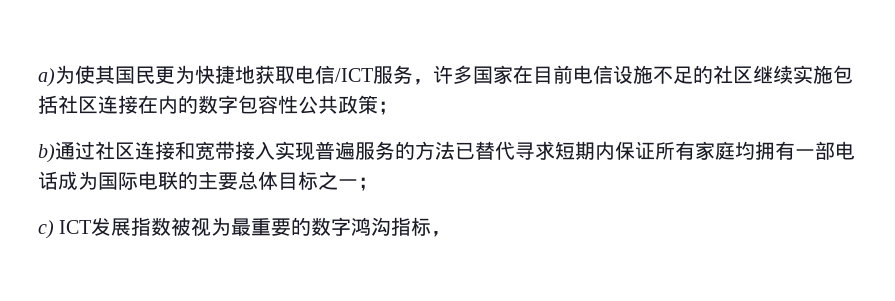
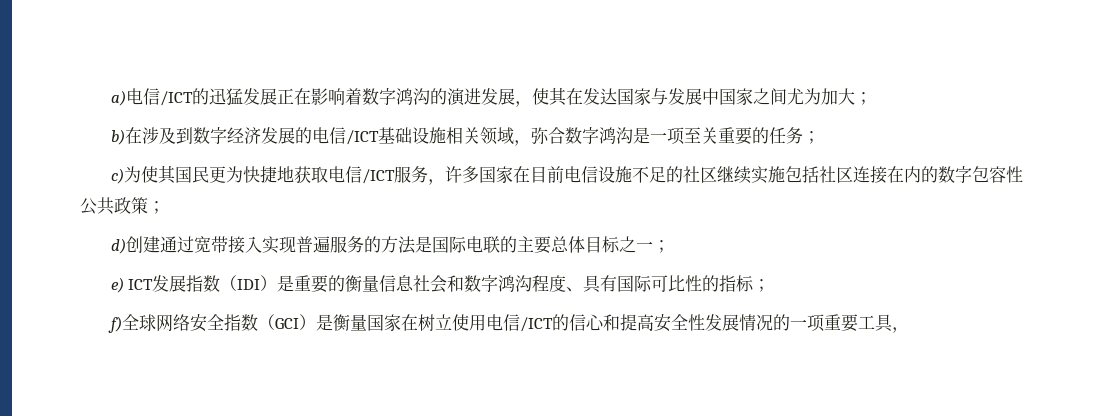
(55, 77) none -> [125,87,872,107] [110,127,820,146] [110,168,124,184] 电信/ICT的迅猛发展正在影响着数字鸿沟的演进发展，使其在发达国家与发展中国家之间尤为加大； // b)在涉及到数字经济发展的电信/ICT基础设施相关领域，弥合数字鸿沟是一项至关重要的任务； // c)
[38,141,195,163] b)通过社区连接和 -> [110,236,194,254] d)创建通过
[455,141,855,160] [38,171,98,190] 已替代寻求短期内保证所有家庭均拥有一部电话成为 -> [414,236,432,253] 是
[38,220,54,239] c) -> [110,277,124,293] e)
[171,217,432,237] 被视为最重要的数字鸿沟指标 -> [220,275,771,293] [107,314,893,333] （IDI）是重要的衡量信息社会和数字鸿沟程度、具有国际可比性的指标； // f)全球网络安全指数（GCI）是衡量国家在树立使用电信/ICT的信心和提高安全性发展情况的一项重要工具

